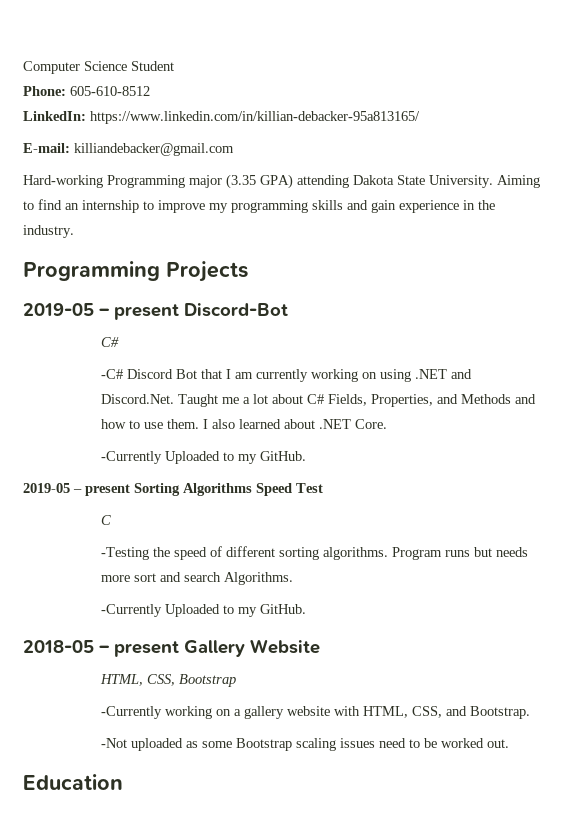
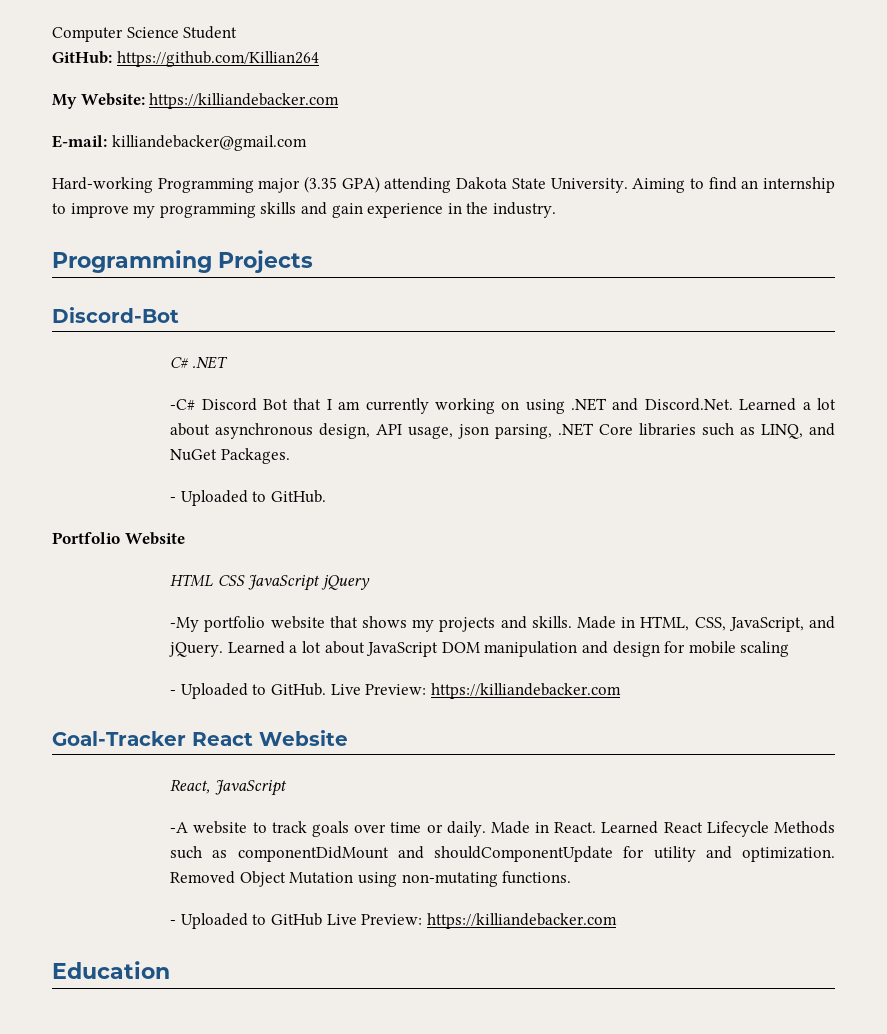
[23,86,150,96] [23,111,420,124] Phone: 605-610-8512 // LinkedIn: https://www.linkedin.com/in/killian-debacker-95a813165/ -> [52,51,319,67] [52,93,340,109] GitHub: https://github.com/Killian264 // My Website: https://killiandebacker.com
[23,303,179,320] 2019-05 – present -> (313, 261) none
(120, 342) none -> [191,356,228,369] .NET
[178,394,537,407] [101,419,388,429] [101,451,307,464] [23,483,323,496] [101,515,112,525] [101,546,529,560] [101,572,294,585] [101,604,307,617] [23,639,320,657] [100,674,237,687] [101,706,531,719] [101,738,510,751] Taught me a lot about C# Fields, Properties, and Methods and how to use them. I also learned about .NET Core. // -Currently Uploaded to my GitHub. // 2019-05 – present Sorting Algorithms Speed Test // C // -Testing the speed of different sorting algorithms. Program runs but needs more sort and search Algorithms. // -Currently Uploaded to my GitHub. // 2018-05 – present Gallery Website // HTML, CSS, Bootstrap // -Currently working on a gallery website with HTML, CSS, and Bootstrap. // -Not uploaded as some Bootstrap scaling issues need to be worked out. -> [739,398,837,411] [170,423,835,439] [170,448,290,464] [170,490,327,506] [52,532,185,545] [170,574,371,591] [170,616,836,632] [169,641,790,657] [170,683,621,699] [52,730,348,746] [170,779,287,796] [170,821,836,837] [170,846,835,862] [170,871,572,887] [170,913,617,929] Learned a lot about asynchronous design, API usage, json parsing, .NET Core libraries such as LINQ, and NuGet Packages. // - Uploaded to GitHub. // Portfolio Website // HTML CSS JavaScript jQuery // -My portfolio website that shows my projects and skills. Made in HTML, CSS, JavaScript, and jQuery. Learned a lot about JavaScript DOM manipulation and design for mobile scaling // - Uploaded to GitHub. Live Preview: https://killiandebacker.com // Goal-Tracker React Website // React, JavaScript // -A website to track goals over time or daily. Made in React. Learned React Lifecycle Methods such as componentDidMount and shouldComponentUpdate for utility and optimization. Removed Object Mutation using non-mutating functions. // - Uploaded to GitHub Live Preview: https://killiandebacker.com

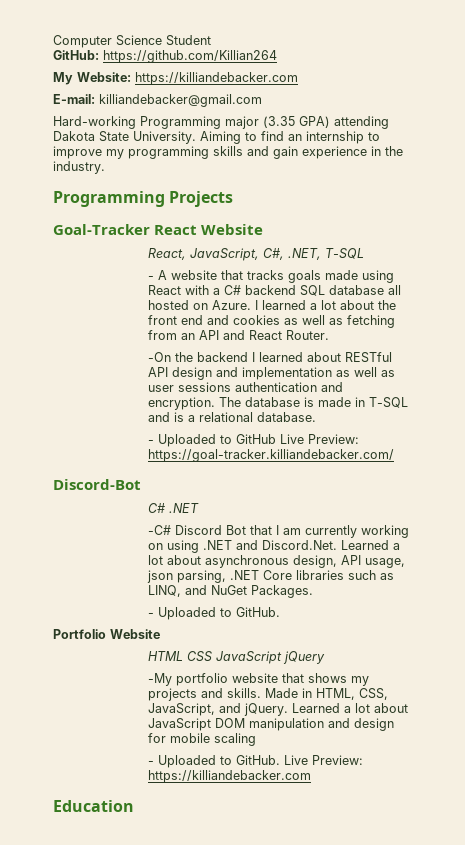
(313, 261) none -> [53,224,264,235] [147,248,364,261] [147,270,394,283] [147,285,401,296] [147,300,396,310] [147,315,395,328] [147,330,329,340] [147,352,392,363] [147,367,395,380] [147,382,343,392] [147,397,408,410] [147,412,316,422] [147,434,359,447] [147,449,394,462] // Goal-Tracker React Website // React, JavaScript, C#, .NET, T-SQL // - A website that tracks goals made using React with a C# backend SQL database all hosted on Azure. I learned a lot about the front end and cookies as well as fetching from an API and React Router. // -On the backend I learned about RESTful API design and implementation as well as user sessions authentication and encryption. The database is made in T-SQL and is a relational database. // - Uploaded to GitHub Live Preview: https://goal-tracker.killiandebacker.com/
[52,730,348,746] [170,779,287,796] [170,821,836,837] [170,846,835,862] [170,871,572,887] [170,913,617,929] // Goal-Tracker React Website // React, JavaScript // -A website to track goals over time or daily. Made in React. Learned React Lifecycle Methods such as componentDidMount and shouldComponentUpdate for utility and optimization. Removed Object Mutation using non-mutating functions. // - Uploaded to GitHub Live Preview: https://killiandebacker.com -> (311, 776) none

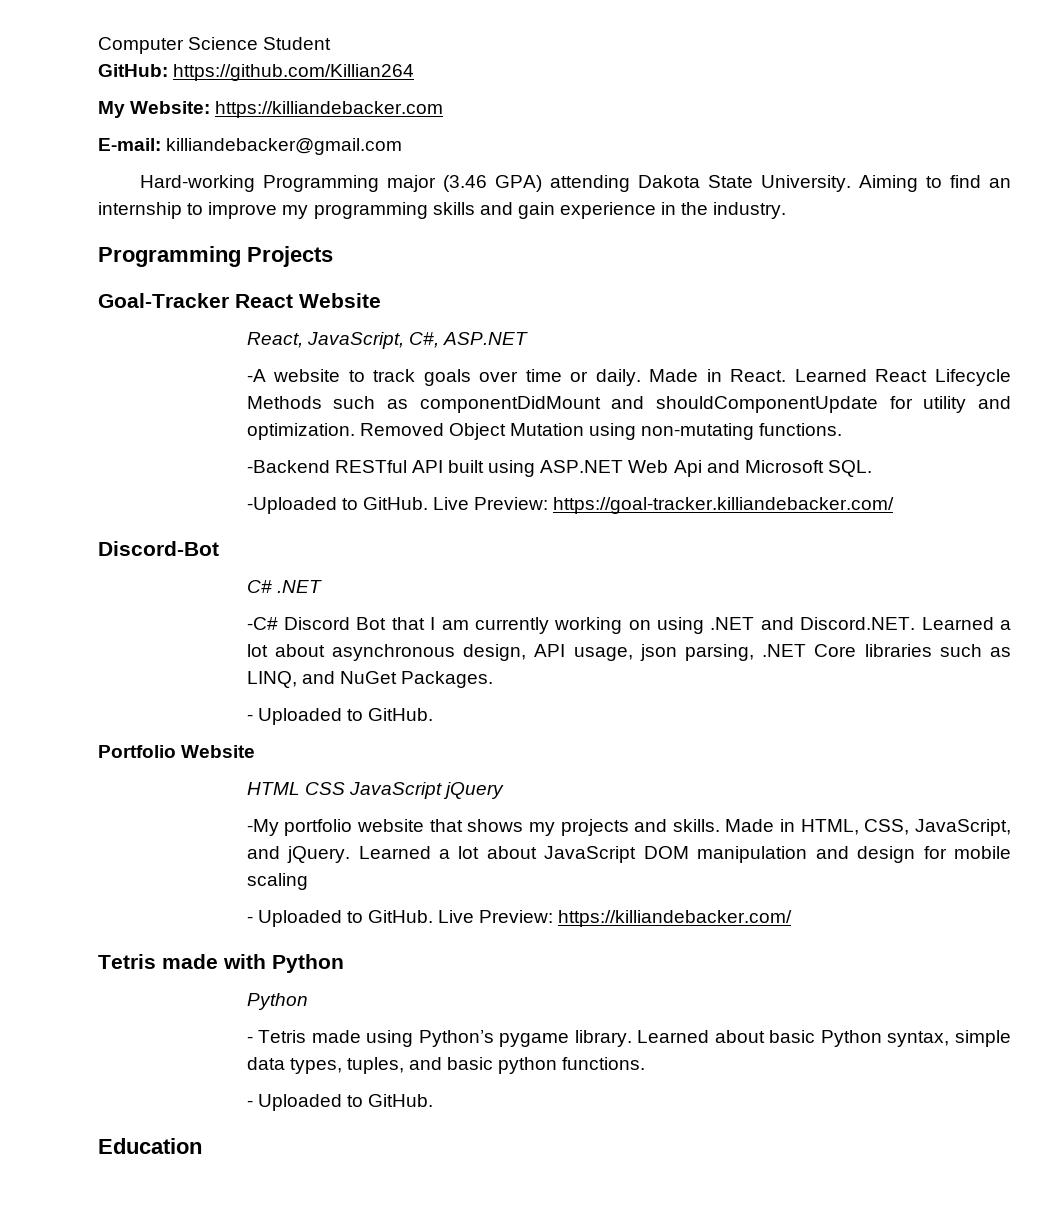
[263,116,295,128] (3.35 -> [443,175,488,192] (3.46
[287,248,364,260] [147,270,394,283] [147,285,401,296] [147,300,396,310] [147,315,395,328] [147,330,329,340] [147,352,392,363] [147,367,395,380] [147,382,343,392] [147,397,408,410] [147,412,316,422] [147,434,276,447] .NET, T-SQL // - A website that tracks goals made using React with a C# backend SQL database all hosted on Azure. I learned a lot about the front end and cookies as well as fetching from an API and React Router. // -On the backend I learned about RESTful API design and implementation as well as user sessions authentication and encryption. The database is made in T-SQL and is a relational database. // - Uploaded to GitHub -> [443,332,529,345] [246,369,1011,386] [246,396,1011,413] [246,423,843,440] [246,460,872,477] [246,497,428,514] ASP.NET // -A website to track goals over time or daily. Made in React. Learned React Lifecycle Methods such as componentDidMount and shouldComponentUpdate for utility and optimization. Removed Object Mutation using non-mutating functions. // -Backend RESTful API built using ASP.NET Web Api and Microsoft SQL. // -Uploaded to GitHub.
[261,540,337,550] Discord.Net. -> [800,617,916,630] Discord.NET.
[147,770,311,783] https://killiandebacker.com -> [558,910,793,927] [98,954,344,973] [246,993,308,1010] [246,1030,1012,1047] [246,1057,646,1074] [246,1094,434,1111] https://killiandebacker.com/ // Tetris made with Python // Python // - Tetris made using Python’s pygame library. Learned about basic Python syntax, simple data types, tuples, and basic python functions. // - Uploaded to GitHub.

